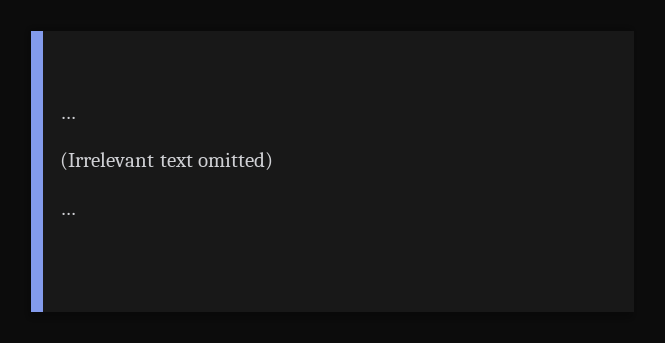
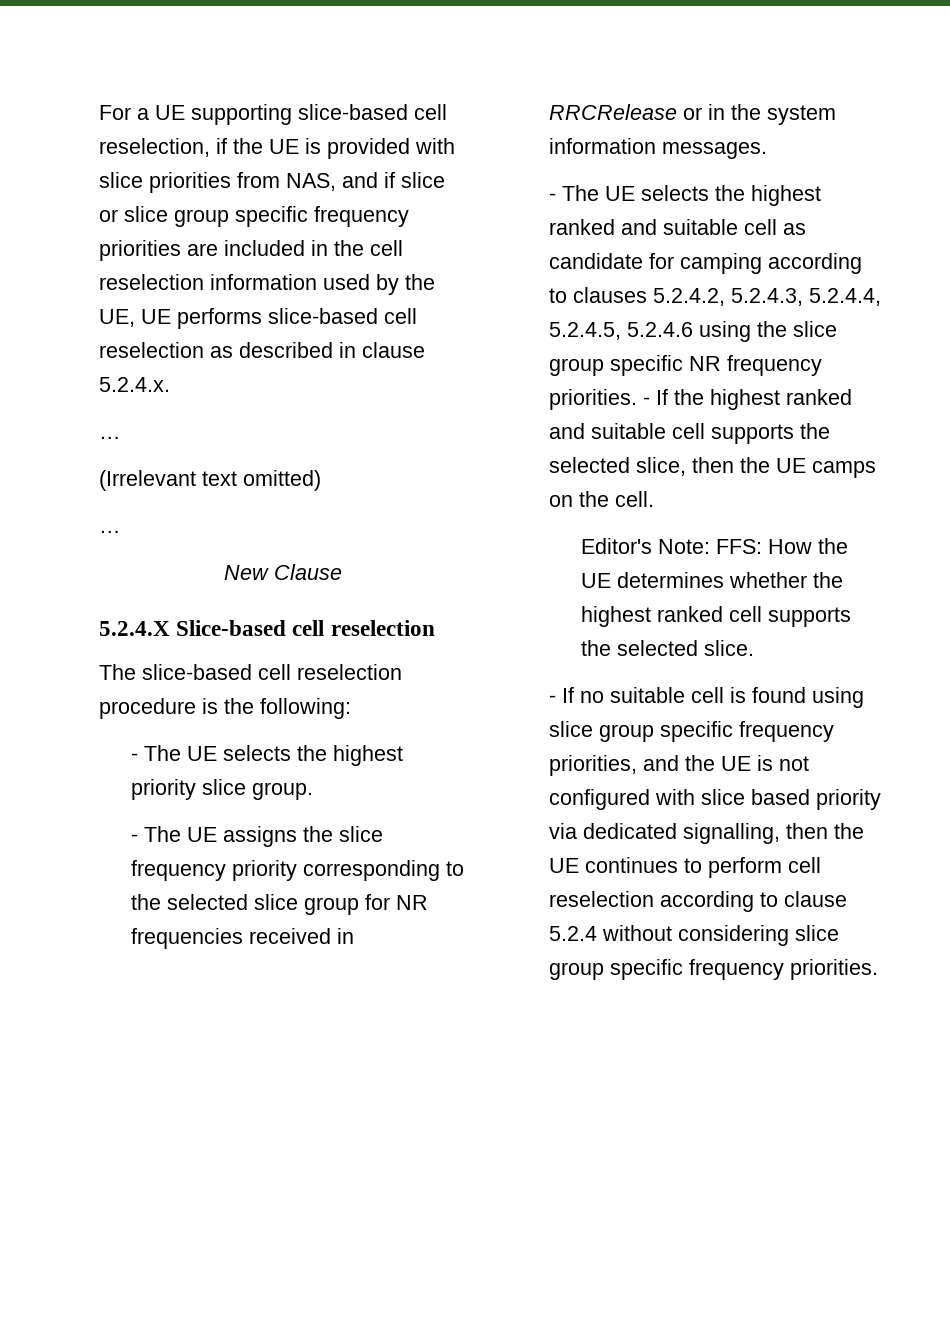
(60, 117) none -> [99,104,447,125] [99,138,455,159] [99,172,445,193] [99,206,409,227] [99,240,403,261] [99,274,435,295] [99,308,417,329] [99,342,425,358] [99,377,170,392] For a UE supporting slice-based cell reselection, if the UE is provided with slice priorities from NAS, and if slice or slice group specific frequency priorities are included in the cell reselection information used by the UE, UE performs slice-based cell reselection as described in clause 5.2.4.x. //
(76, 213) none -> [223,564,342,580] [99,620,435,636] [99,664,402,680] [99,698,351,719] [131,745,404,766] [131,779,314,800] [131,826,384,847] [131,860,465,881] [131,894,429,915] [131,928,355,949] [549,104,837,125] [549,138,768,159] [549,185,822,206] [549,219,807,235] [549,253,863,274] [549,287,882,306] [549,321,838,342] [549,355,823,376] [549,389,853,410] [549,423,831,444] [549,457,877,478] [549,491,655,507] [581,538,849,554] [581,572,844,588] [581,606,852,627] [581,640,755,656] [549,687,865,708] [549,721,835,742] [549,755,810,776] [549,789,882,810] [549,823,865,844] [549,857,822,878] [549,891,848,912] [549,925,840,946] [549,959,879,980] // New Clause // 5.2.4.X Slice-based cell reselection // The slice-based cell reselection procedure is the following: // - The UE selects the highest priority slice group. // - The UE assigns the slice frequency priority corresponding to the selected slice group for NR frequencies received in RRCRelease or in the system information messages. // - The UE selects the highest ranked and suitable cell as candidate for camping according to clauses 5.2.4.2, 5.2.4.3, 5.2.4.4, 5.2.4.5, 5.2.4.6 using the slice group specific NR frequency priorities. - If the highest ranked and suitable cell supports the selected slice, then the UE camps on the cell. // Editor's Note: FFS: How the UE determines whether the highest ranked cell supports the selected slice. // - If no suitable cell is found using slice group specific frequency priorities, and the UE is not configured with slice based priority via dedicated signalling, then the UE continues to perform cell reselection according to clause 5.2.4 without considering slice group specific frequency priorities.

